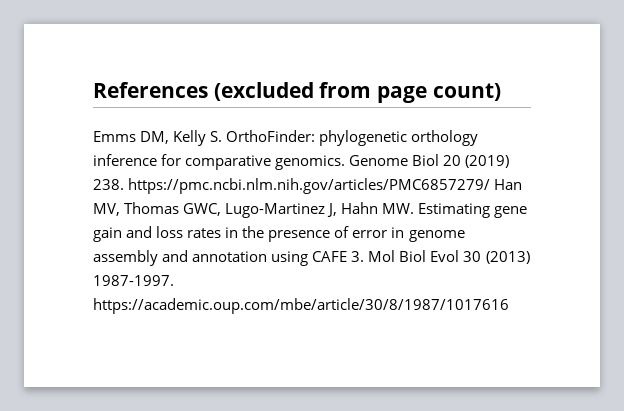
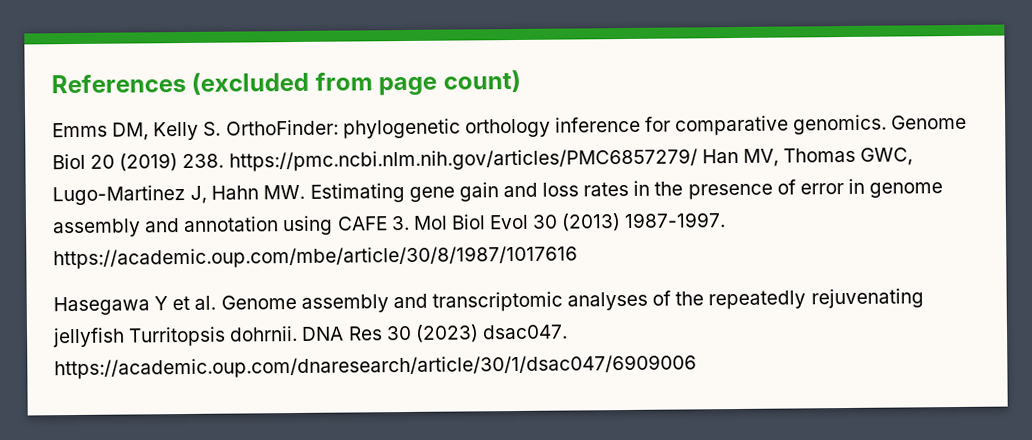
(509, 306) none -> [53,288,924,316] [52,324,568,348] [54,354,697,380] // Hasegawa Y et al. Genome assembly and transcriptomic analyses of the repeatedly rejuvenating jellyfish Turritopsis dohrnii. DNA Res 30 (2023) dsac047. https://academic.oup.com/dnaresearch/article/30/1/dsac047/6909006

